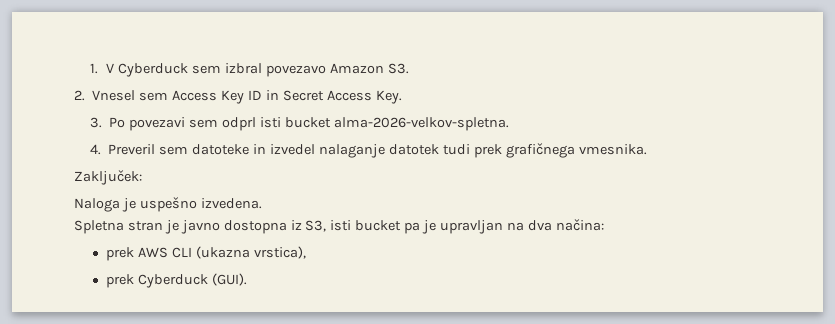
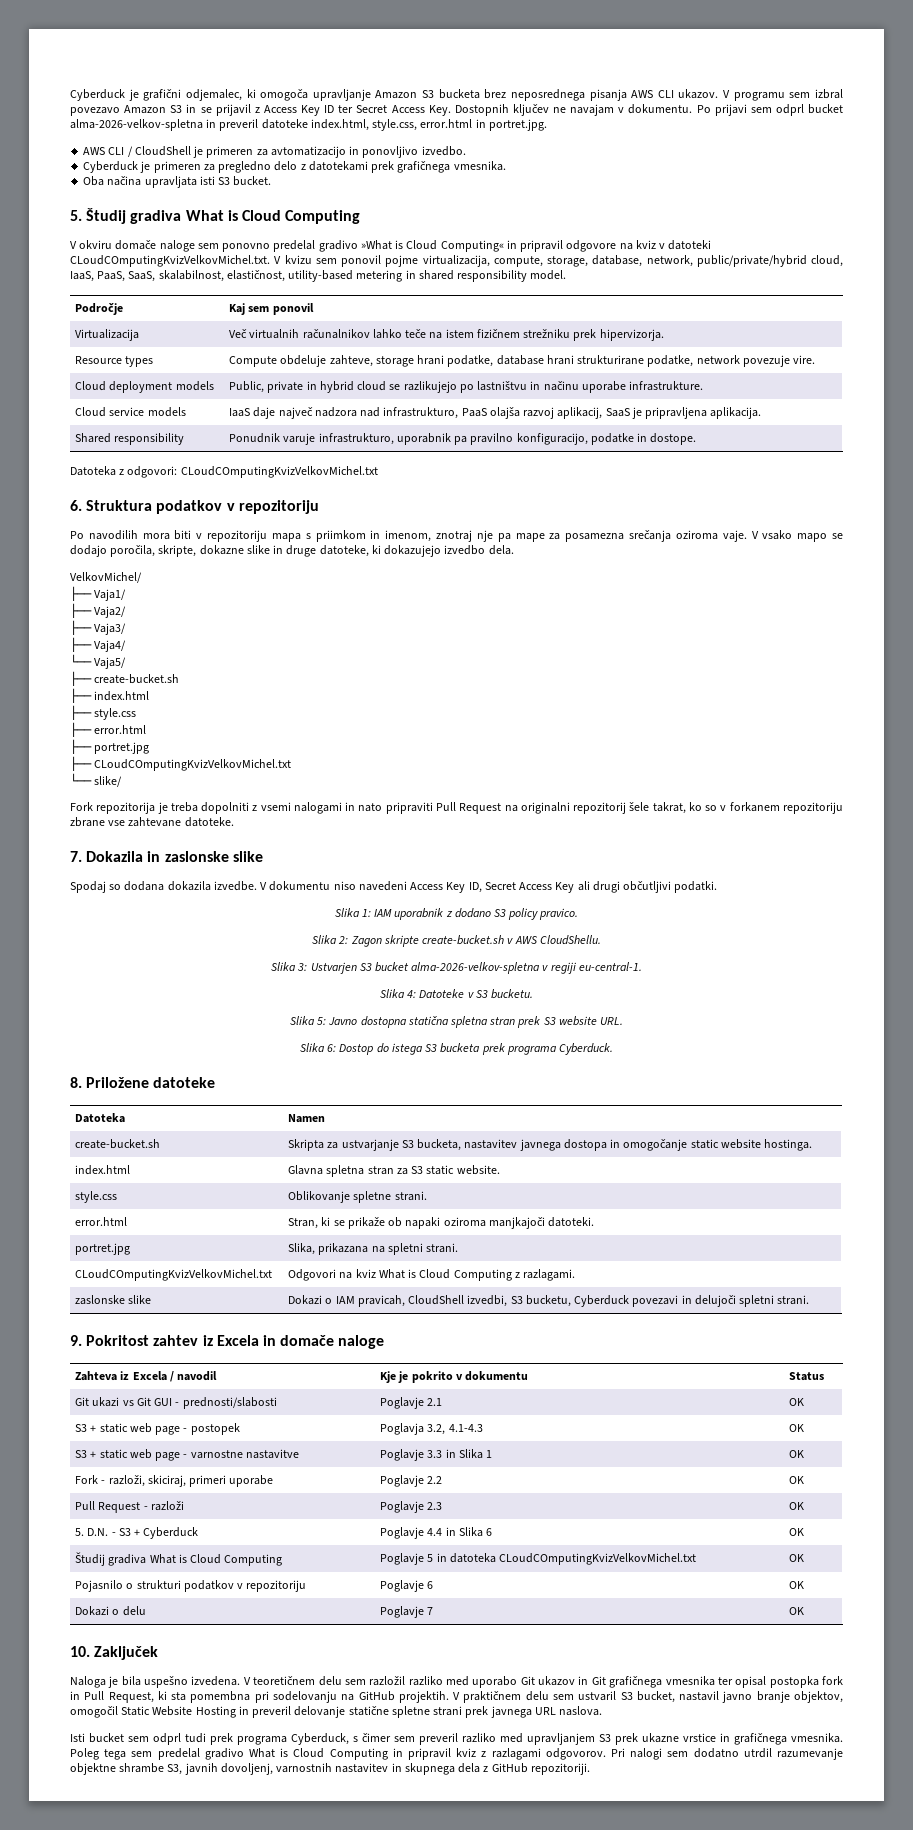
[90,63,409,77] [74,90,169,101] 1. V Cyberduck sem izbral povezavo Amazon S3. // 2. Vnesel sem -> [70,89,844,101] [70,104,260,116] Cyberduck je grafični odjemalec, ki omogoča upravljanje Amazon S3 bucketa brez neposrednega pisanja AWS CLI ukazov. V programu sem izbral povezavo Amazon S3 in se prijavil z
[265,90,279,100] in -> [338,105,354,113] ter
[90,117,509,131] [90,143,647,158] [74,170,142,185] // 3. Po povezavi sem odprl isti bucket alma-2026-velkov-spletna. // 4. Preveril sem datoteke in izvedel nalaganje datotek tudi prek grafičnega vmesnika. // Zaključek: -> [454,104,843,116] [70,119,547,131] [83,146,466,158] [83,161,506,173] [83,176,272,188] [70,208,361,224] [70,240,712,252] [70,255,843,267] [70,270,567,282] [75,303,124,315] [229,303,314,315] [75,329,140,341] [229,329,664,341] [75,356,154,367] [229,355,816,367] [75,381,214,393] [229,381,704,393] [75,407,186,417] [229,407,762,419] [75,433,185,445] [229,433,697,445] [70,466,378,478] [70,500,319,514] [70,530,844,542] [70,545,514,557] [70,572,142,583] [70,586,127,601] [70,603,127,618] [70,620,127,635] [70,637,127,652] [70,654,127,669] [70,671,180,686] [70,688,150,703] [70,705,137,720] [70,722,147,737] [70,739,150,754] [70,756,292,771] [70,773,123,787] [70,802,843,814] [70,817,234,827] [70,851,263,862] [70,881,718,893] [334,908,579,920] [312,935,601,947] [271,962,642,974] [379,989,534,999] [289,1016,624,1028] [299,1043,614,1055] [70,1077,216,1088] [75,1113,126,1123] [288,1114,326,1123] [75,1139,161,1149] [288,1139,813,1151] [75,1165,131,1175] [288,1165,500,1177] [75,1191,118,1203] [288,1191,427,1203] [75,1217,128,1226] [288,1217,595,1229] [75,1243,131,1255] [288,1243,459,1255] [75,1269,273,1281] [288,1269,576,1281] [75,1295,152,1305] [288,1295,810,1307] [70,1335,385,1349] [75,1371,218,1382] [380,1371,529,1383] [789,1372,825,1381] [75,1397,277,1409] [380,1397,443,1409] [789,1398,805,1406] [75,1423,240,1435] [380,1423,483,1435] [789,1424,805,1432] [75,1449,299,1461] [380,1449,493,1461] [789,1450,805,1458] [75,1475,274,1487] [380,1475,443,1487] [789,1476,805,1484] [75,1501,184,1513] [380,1501,443,1513] [789,1502,805,1510] [75,1527,199,1539] [380,1527,493,1539] [789,1528,805,1536] [75,1552,283,1566] [380,1553,697,1565] [789,1554,805,1562] [75,1580,307,1592] [380,1580,434,1592] [789,1581,805,1589] [75,1606,146,1616] [380,1606,434,1618] [789,1607,805,1615] [70,1646,159,1660] Dostopnih ključev ne navajam v dokumentu. Po prijavi sem odprl bucket alma-2026-velkov-spletna in preveril datoteke index.html, style.css, error.html in portret.jpg. // AWS CLI / CloudShell je primeren za avtomatizacijo in ponovljivo izvedbo. // Cyberduck je primeren za pregledno delo z datotekami prek grafičnega vmesnika. // Oba načina upravljata isti S3 bucket. // 5. Študij gradiva What is Cloud Computing // V okviru domače naloge sem ponovno predelal gradivo »What is Cloud Computing« in pripravil odgovore na kviz v datoteki CLoudCOmputingKvizVelkovMichel.txt. V kvizu sem ponovil pojme virtualizacija, compute, storage, database, network, public/private/hybrid cloud, IaaS, PaaS, SaaS, skalabilnost, elastičnost, utility-based metering in shared responsibility model. // Področje | Kaj sem ponovil // Virtualizacija | Več virtualnih računalnikov lahko teče na istem fizičnem strežniku prek hipervizorja. // Resource types | Compute obdeluje zahteve, storage hrani podatke, database hrani strukturirane podatke, network povezuje vire. // Cloud deployment models | Public, private in hybrid cloud se razlikujejo po lastništvu in načinu uporabe infrastrukture. // Cloud service models | IaaS daje največ nadzora nad infrastrukturo, PaaS olajša razvoj aplikacij, SaaS je pripravljena aplikacija. // Shared responsibility | Ponudnik varuje infrastrukturo, uporabnik pa pravilno konfiguracijo, podatke in dostope. // Datoteka z odgovori: CLoudCOmputingKvizVelkovMichel.txt // 6. Struktura podatkov v repozitoriju // Po navodilih mora biti v repozitoriju mapa s priimkom in imenom, znotraj nje pa mape za posamezna srečanja oziroma vaje. V vsako mapo se dodajo poročila, skripte, dokazne slike in druge datoteke, ki dokazujejo izvedbo dela. // VelkovMichel/ // ├── Vaja1/ // ├── Vaja2/ // ├── Vaja3/ // ├── Vaja4/ // └── Vaja5/ // ├── create-bucket.sh // ├── index.html // ├── style.css // ├── error.html // ├── portret.jpg // ├── CLoudCOmputingKvizVelkovMichel.txt // └── slike/ // Fork repozitorija je treba dopolniti z vsemi nalogami in nato pripraviti Pull Request na originalni repozitorij šele takrat, ko so v forkanem repozitoriju zbrane vse zahtevane datoteke. // 7. Dokazila in zaslonske slike // Spodaj so dodana dokazila izvedbe. V dokumentu niso navedeni Access Key ID, Secret Access Key ali drugi občutljivi podatki. // Slika 1: IAM uporabnik z dodano S3 policy pravico. // Slika 2: Zagon skripte create-bucket.sh v AWS CloudShellu. // Slika 3: Ustvarjen S3 bucket alma-2026-velkov-spletna v regiji eu-central-1. // Slika 4: Datoteke v S3 bucketu. // Slika 5: Javno dostopna statična spletna stran prek S3 website URL. // Slika 6: Dostop do istega S3 bucketa prek programa Cyberduck. // 8. Priložene datoteke // Datoteka | Namen // create-bucket.sh | Skripta za ustvarjanje S3 bucketa, nastavitev javnega dostopa in omogočanje static website hostinga. // index.html | Glavna spletna stran za S3 static website. // style.css | Oblikovanje spletne strani. // error.html | Stran, ki se prikaže ob napaki oziroma manjkajoči datoteki. // portret.jpg | Slika, prikazana na spletni strani. // CLoudCOmputingKvizVelkovMichel.txt | Odgovori na kviz What is Cloud Computing z razlagami. // zaslonske slike | Dokazi o IAM pravicah, CloudShell izvedbi, S3 bucketu, Cyberduck povezavi in delujoči spletni strani. // 9. Pokritost zahtev iz Excela in domače naloge // Zahteva iz Excela / navodil | Kje je pokrito v dokumentu | Status // Git ukazi vs Git GUI - prednosti/slabosti | Poglavje 2.1 | OK // S3 + static web page - postopek | Poglavja 3.2, 4.1-4.3 | OK // S3 + static web page - varnostne nastavitve | Poglavje 3.3 in Slika 1 | OK // Fork - razloži, skiciraj, primeri uporabe | Poglavje 2.2 | OK // Pull Request - razloži | Poglavje 2.3 | OK // 5. D.N. - S3 + Cyberduck | Poglavje 4.4 in Slika 6 | OK // Študij gradiva What is Cloud Computing | Poglavje 5 in datoteka CLoudCOmputingKvizVelkovMichel.txt | OK // Pojasnilo o strukturi podatkov v repozitoriju | Poglavje 6 | OK // Dokazi o delu | Poglavje 7 | OK // 10. Zaključek
(136, 205) none -> [121,1676,141,1686] bila
[74,219,604,234] [106,246,306,261] [106,273,247,288] // Spletna stran je javno dostopna iz S3, isti bucket pa je upravljan na dva načina: // prek AWS CLI (ukazna vrstica), // prek Cyberduck (GUI). -> [243,1676,844,1688] [70,1691,844,1703] [70,1706,603,1718] [70,1733,843,1745] [70,1748,844,1760] [70,1763,590,1775] V teoretičnem delu sem razložil razliko med uporabo Git ukazov in Git grafičnega vmesnika ter opisal postopka fork in Pull Request, ki sta pomembna pri sodelovanju na GitHub projektih. V praktičnem delu sem ustvaril S3 bucket, nastavil javno branje objektov, omogočil Static Website Hosting in preveril delovanje statične spletne strani prek javnega URL naslova. // Isti bucket sem odprl tudi prek programa Cyberduck, s čimer sem preveril razliko med upravljanjem S3 prek ukazne vrstice in grafičnega vmesnika. Poleg tega sem predelal gradivo What is Cloud Computing in pripravil kviz z razlagami odgovorov. Pri nalogi sem dodatno utrdil razumevanje objektne shrambe S3, javnih dovoljenj, varnostnih nastavitev in skupnega dela z GitHub repozitoriji.

